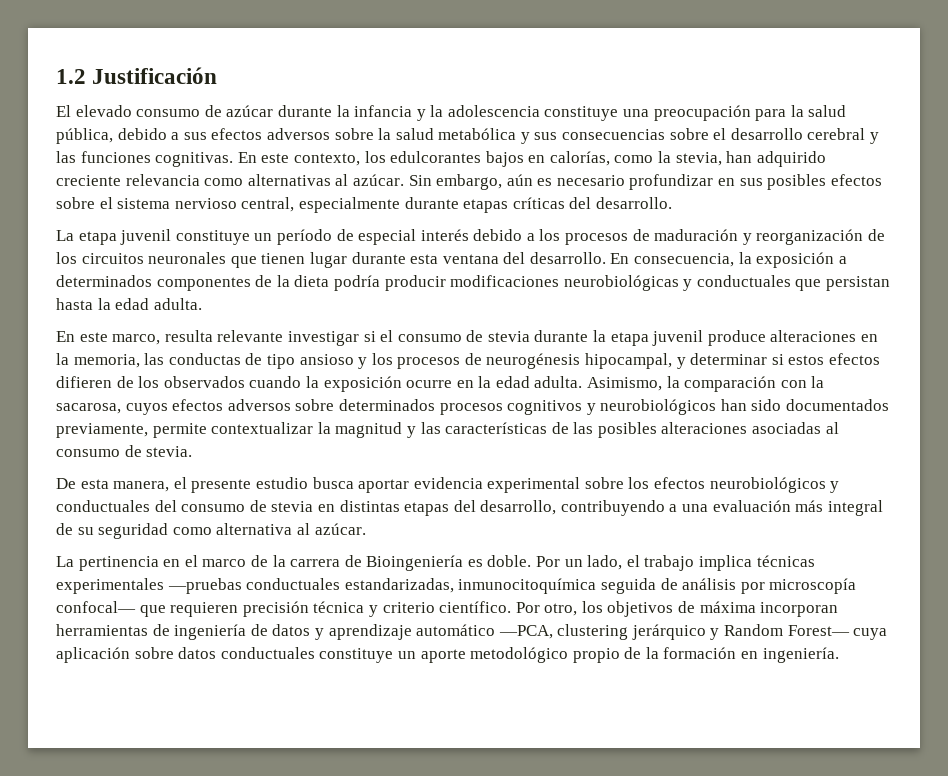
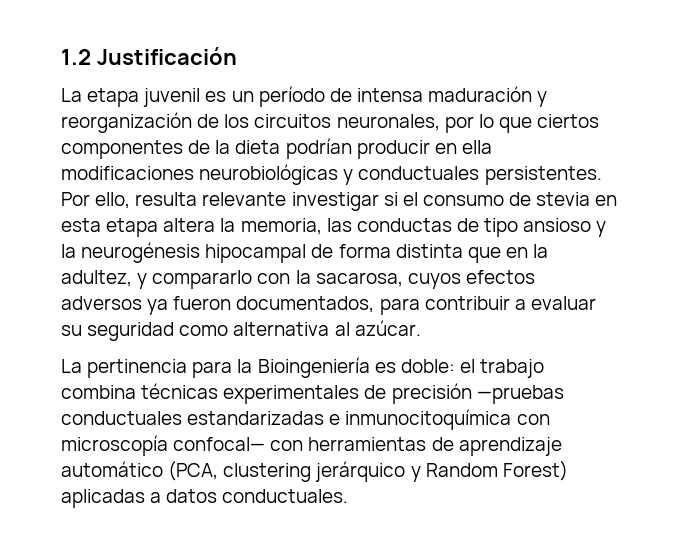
[56,105,847,121] [56,128,880,144] [56,151,826,167] [56,174,882,190] [56,197,672,213] // El elevado consumo de azúcar durante la infancia y la adolescencia constituye una preocupación para la salud pública, debido a sus efectos adversos sobre la salud metabólica y sus consecuencias sobre el desarrollo cerebral y las funciones cognitivas. En este contexto, los edulcorantes bajos en calorías, como la stevia, han adquirido creciente relevancia como alternativas al azúcar. Sin embargo, aún es necesario profundizar en sus posibles efectos sobre el sistema nervioso central, especialmente durante etapas críticas del desarrollo. -> (237, 56) none
[175,230,250,245] constituye -> [205,91,227,102] es
[358,229,650,245] especial interés debido a los procesos de -> [356,88,423,102] intensa
[148,252,847,268] [56,275,891,291] [56,298,202,310] [56,331,161,345] neuronales que tienen lugar durante esta ventana del desarrollo. En consecuencia, la exposición a determinados componentes de la dieta podría producir modificaciones neurobiológicas y conductuales que persistan hasta la edad adulta. // En este marco, -> [336,114,600,133] [61,138,492,159] [61,164,602,185] [61,192,131,209] neuronales, por lo que ciertos componentes de la dieta podrían producir en ella modificaciones neurobiológicas y conductuales persistentes. Por ello,
[534,330,879,346] durante la etapa juvenil produce alteraciones en -> [595,195,618,206] [61,218,216,237] en esta etapa altera
[371,353,881,369] [56,376,777,392] los procesos de neurogénesis hipocampal, y determinar si estos efectos difieren de los observados cuando la exposición ocurre en la edad adulta. Asimismo, la comparación -> [61,242,549,263] [61,270,253,289] la neurogénesis hipocampal de forma distinta que en la adultez, y compararlo
[295,399,890,415] [56,422,839,438] [56,445,193,457] [56,477,840,493] [56,500,883,516] [56,523,73,535] sobre determinados procesos cognitivos y neurobiológicos han sido documentados previamente, permite contextualizar la magnitud y las características de las posibles alteraciones asociadas al consumo de stevia. // De esta manera, el presente estudio busca aportar evidencia experimental sobre los efectos neurobiológicos y conductuales del consumo de stevia en distintas etapas del desarrollo, contribuyendo a una evaluación más integral de -> [147,296,596,315] ya fueron documentados, para contribuir a evaluar
[163,555,623,571] en el marco de la carrera de Bioingeniería es doble. Por un lado, -> [192,357,455,378] para la Bioingeniería es doble:
[699,555,753,571] implica -> [61,385,136,399] combina
[167,578,857,594] [56,601,839,617] [56,624,324,640] —pruebas conductuales estandarizadas, inmunocitoquímica seguida de análisis por microscopía confocal— que requieren precisión técnica y criterio científico. Por otro, los objetivos de máxima incorporan herramientas de ingeniería de datos y -> [364,383,564,404] [61,409,550,430] [61,435,454,456] de precisión —pruebas conductuales estandarizadas e inmunocitoquímica con microscopía confocal— con herramientas de
[498,625,553,639] —PCA, -> [168,461,219,481] (PCA,
[787,625,888,640] [56,647,839,663] Forest— cuya aplicación sobre datos conductuales constituye un aporte metodológico propio de la formación en ingeniería. -> [502,461,568,481] [61,489,349,508] Forest) aplicadas a datos conductuales.

